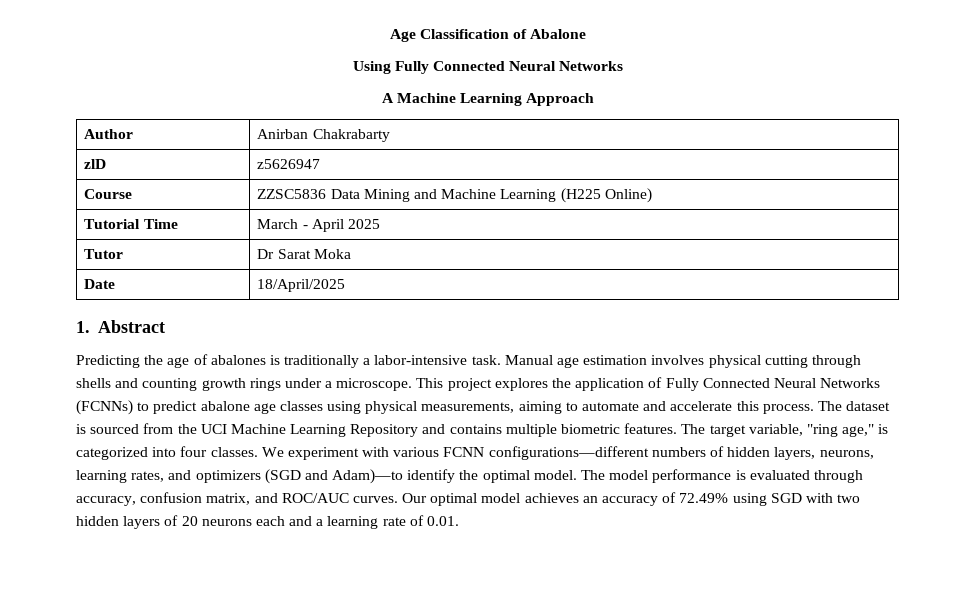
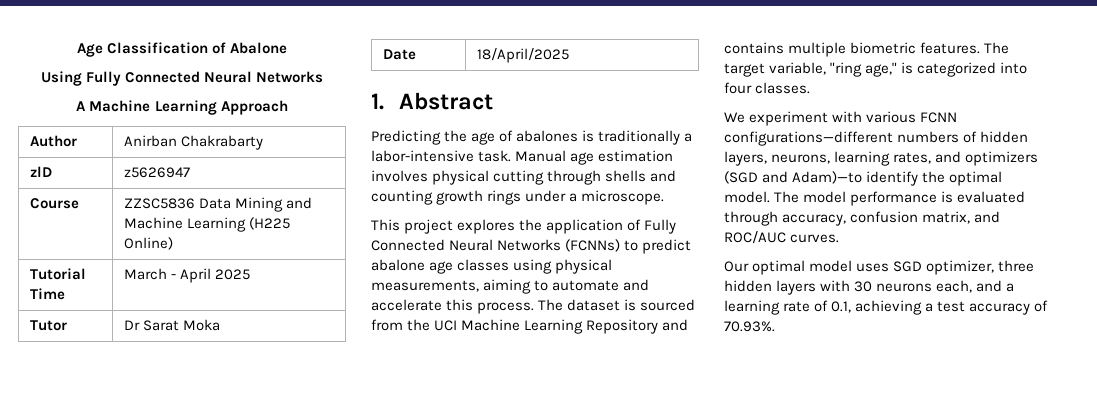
(413, 384) none -> (665, 197) //
(258, 452) none -> (811, 88) //
(398, 499) none -> (840, 238) //
[524,492,861,506] [76,515,285,529] achieves an accuracy of 72.49% using SGD with two hidden layers of 20 neurons each -> [856,260,1035,275] [724,280,973,295] uses SGD optimizer, three hidden layers with 30 neurons each,
[427,516,460,526] 0.01. -> [831,300,1049,315] [724,321,775,332] 0.1, achieving a test accuracy of 70.93%.

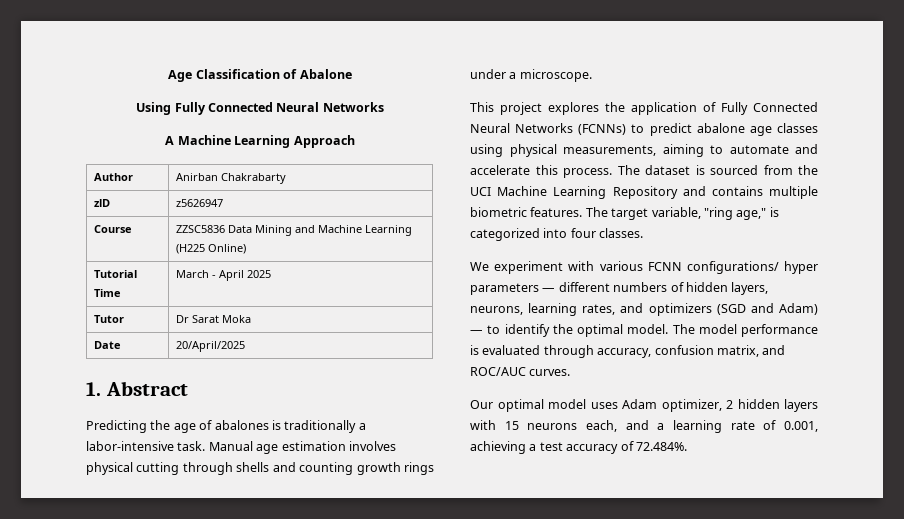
[476,48,569,63] 18/April/2025 -> [175,341,245,352] 20/April/2025
[724,131,893,146] configurations—different -> [686,261,818,274] [470,282,610,295] configurations/ hyper parameters — different
[792,171,863,184] Adam)—to -> [779,303,818,315] [470,325,501,334] Adam) — to
[893,260,1035,275] SGD optimizer, three -> [622,399,733,412] Adam optimizer, 2
[854,281,873,292] 30 -> [504,421,519,430] 15
[831,301,852,313] 0.1, -> [784,421,818,432] 0.001,
[724,321,775,332] 70.93%. -> [635,442,687,451] 72.484%.

